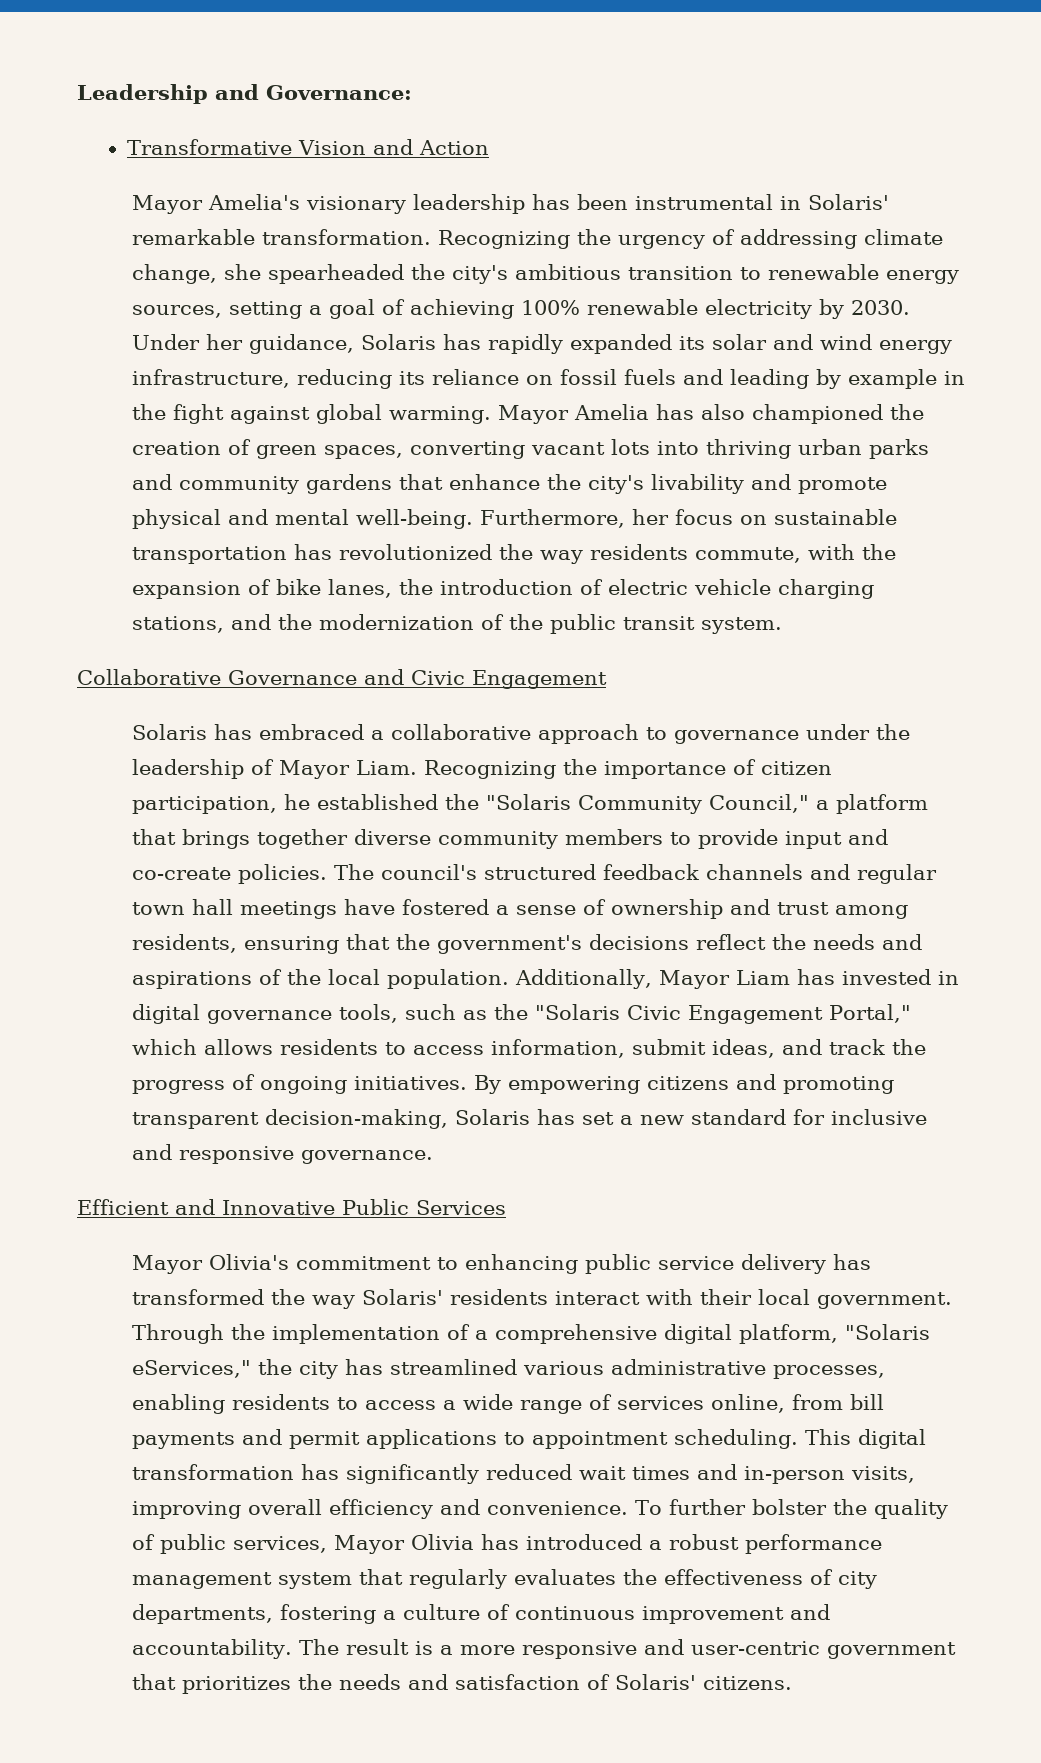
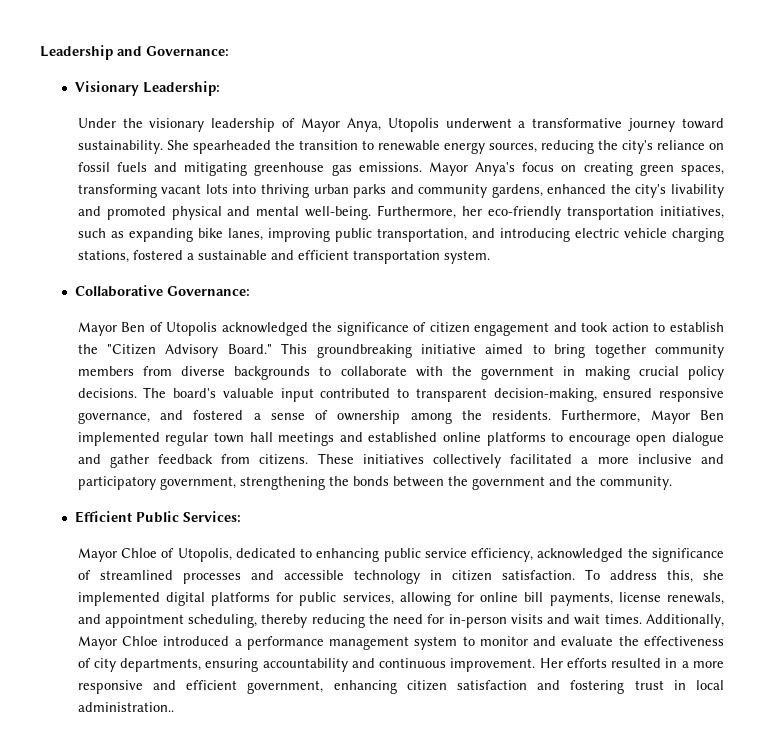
[127,139,490,155] [132,194,890,214] [132,229,944,249] [132,264,622,284] Transformative Vision and Action // Mayor Amelia's visionary leadership has been instrumental in Solaris' remarkable transformation. Recognizing the urgency of addressing climate change, she spearheaded the city's ambitious -> [74,81,220,96] [77,118,724,132] [77,140,295,154] Visionary Leadership: // Under the visionary leadership of Mayor Anya, Utopolis underwent a transformative journey toward sustainability. She spearheaded the
[229,299,911,319] [132,334,953,354] [132,369,426,389] setting a goal of achieving 100% renewable electricity by 2030. Under her guidance, Solaris has rapidly expanded its solar and wind energy infrastructure, reducing its -> [540,140,653,154] reducing the city's
[730,369,966,389] [132,404,925,424] [132,439,252,455] leading by example in the fight against global warming. Mayor Amelia has also championed the creation of -> [184,162,633,176] mitigating greenhouse gas emissions. Mayor Anya's focus on creating
[410,441,526,459] converting -> [77,184,157,198] transforming
[306,474,541,494] gardens that enhance -> [491,184,607,198] gardens, enhanced
[798,477,888,494] promote -> [106,206,166,220] promoted
[675,509,898,525] [132,544,897,564] [132,579,875,599] [132,614,783,634] [77,669,607,689] [132,724,911,744] [132,759,833,779] [132,794,929,814] [132,829,889,849] [132,864,938,884] [132,899,396,919] focus on sustainable transportation has revolutionized the way residents commute, with the expansion of bike lanes, the introduction of electric vehicle charging stations, and the modernization of the public transit system. // Collaborative Governance and Civic Engagement // Solaris has embraced a collaborative approach to governance under the leadership of Mayor Liam. Recognizing the importance of citizen participation, he established the "Solaris Community Council," a platform that brings together diverse community members to provide input and co-create policies. The council's structured feedback channels and regular town hall meetings have -> [488,206,725,220] [77,228,724,242] [77,250,490,264] [74,285,250,297] [77,322,725,336] [77,343,724,358] [77,366,724,380] [77,387,724,402] [77,410,183,424] eco-friendly transportation initiatives, such as expanding bike lanes, improving public transportation, and introducing electric vehicle charging stations, fostered a sustainable and efficient transportation system. // Collaborative Governance: // Mayor Ben of Utopolis acknowledged the significance of citizen engagement and took action to establish the "Citizen Advisory Board." This groundbreaking initiative aimed to bring together community members from diverse backgrounds to collaborate with the government in making crucial policy decisions. The board's valuable input contributed to transparent decision-making, ensured responsive governance, and
[730,899,909,919] [132,934,923,954] [132,969,960,989] [132,1004,912,1024] [132,1039,927,1058] [132,1074,895,1094] [132,1109,928,1129] [132,1144,434,1164] [77,1199,506,1215] [132,1254,872,1274] [132,1289,953,1309] [132,1324,931,1344] [132,1359,886,1379] [132,1394,885,1414] [132,1429,927,1449] [132,1464,916,1484] [132,1499,949,1519] [132,1534,520,1554] and trust among residents, ensuring that the government's decisions reflect the needs and aspirations of the local population. Additionally, Mayor Liam has invested in digital governance tools, such as the "Solaris Civic Engagement Portal," which allows residents to access information, submit ideas, and track the progress of ongoing initiatives. By empowering citizens and promoting transparent decision-making, Solaris has set a new standard for inclusive and responsive governance. // Efficient and Innovative Public Services // Mayor Olivia's commitment to enhancing public service delivery has transformed the way Solaris' residents interact with their local government. Through the implementation of a comprehensive digital platform, "Solaris eServices," the city has streamlined various administrative processes, enabling residents to access a wide range of services online, from bill payments and permit applications to appointment scheduling. This digital transformation has significantly reduced wait times and in-person visits, improving overall efficiency and convenience. To further bolster the quality of public services, Mayor Olivia has -> [410,409,724,424] [77,432,724,446] [77,453,724,468] [77,476,672,490] [74,511,241,523] [77,548,724,562] [77,569,725,584] [77,592,724,606] [77,614,725,628] [77,636,158,650] among the residents. Furthermore, Mayor Ben implemented regular town hall meetings and established online platforms to encourage open dialogue and gather feedback from citizens. These initiatives collectively facilitated a more inclusive and participatory government, strengthening the bonds between the government and the community. // Efficient Public Services: // Mayor Chloe of Utopolis, dedicated to enhancing public service efficiency, acknowledged the significance of streamlined processes and accessible technology in citizen satisfaction. To address this, she implemented digital platforms for public services, allowing for online bill payments, license renewals, and appointment scheduling, thereby reducing the need for in-person visits and wait times. Additionally, Mayor Chloe
[669,1534,740,1550] robust -> (242, 642) none
[359,1569,617,1589] that regularly evaluates -> [462,636,614,646] to monitor and evaluate
[280,1604,831,1624] [132,1639,957,1659] [132,1674,793,1694] fostering a culture of continuous improvement and accountability. The result is a more responsive and user-centric government that prioritizes the needs and satisfaction of Solaris' citizens. -> [205,658,725,672] [77,680,724,694] [77,702,174,712] ensuring accountability and continuous improvement. Her efforts resulted in a more responsive and efficient government, enhancing citizen satisfaction and fostering trust in local administration..

